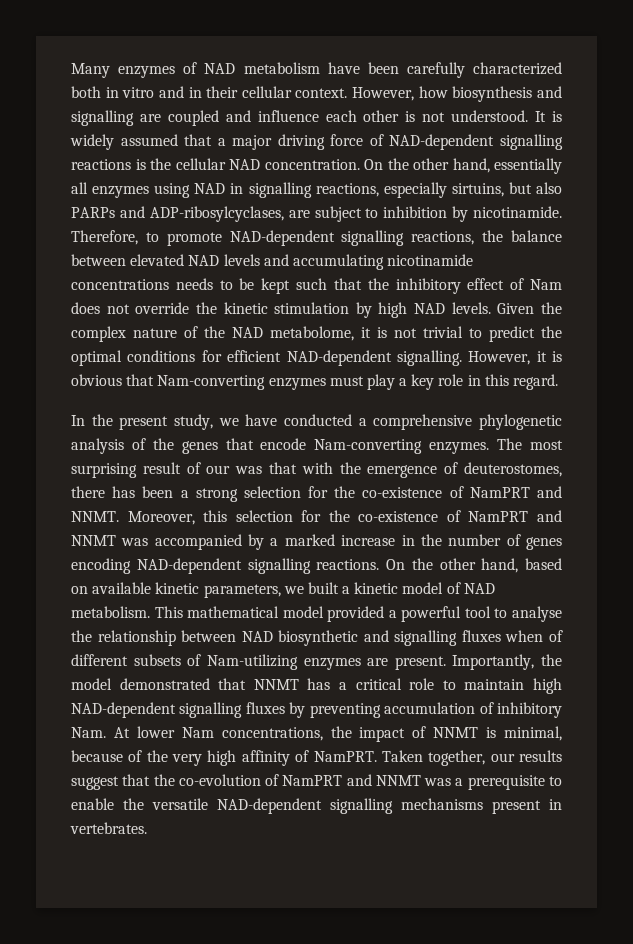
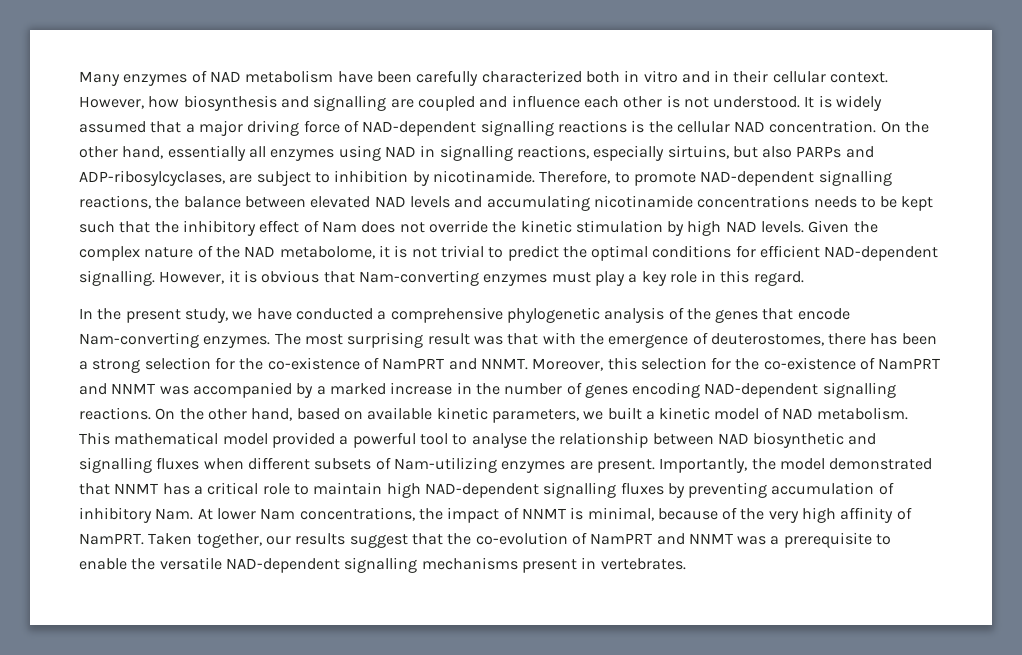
[186,462,231,474] of our -> (470, 339) none
[548,630,563,642] of -> (244, 464) none

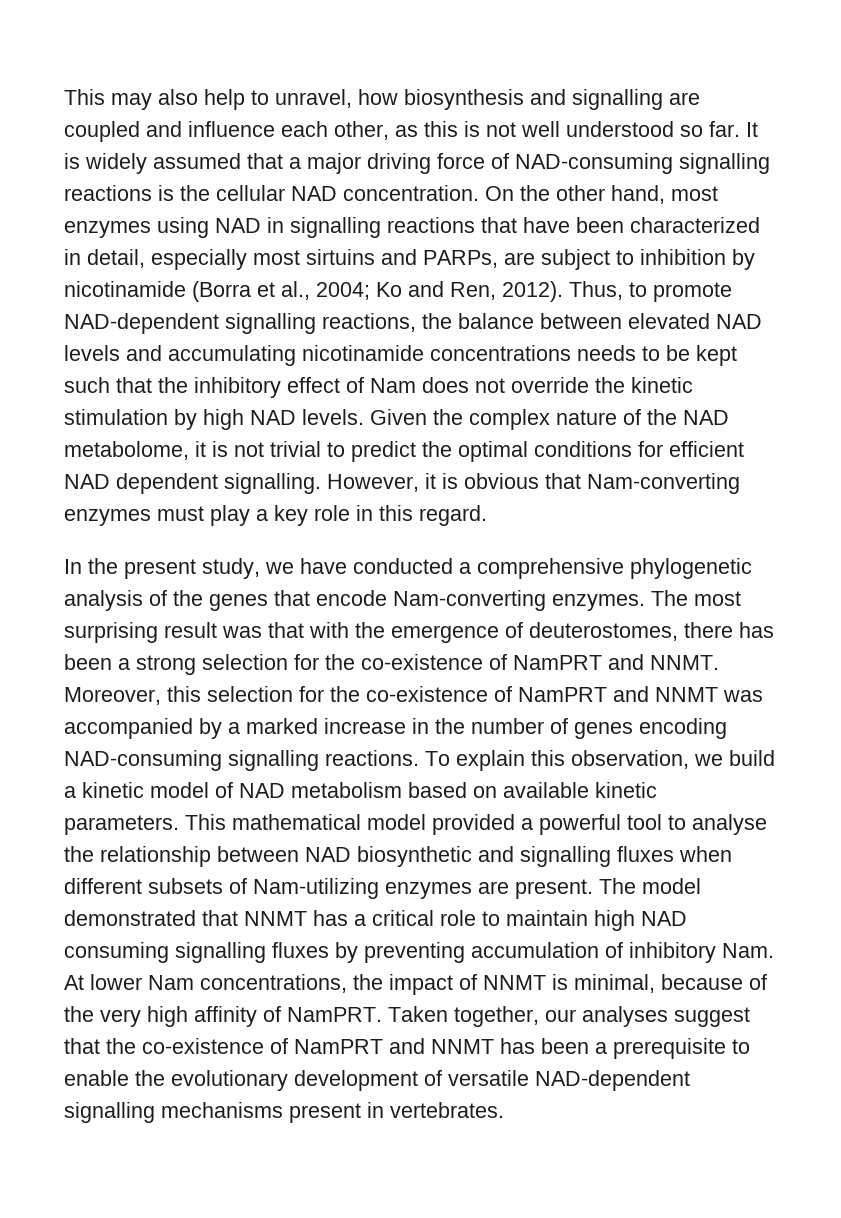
[79,70,889,86] [79,96,144,109] Many enzymes of NAD metabolism have been carefully characterized both in vitro and in their cellular context. However, -> [64,89,352,110] This may also help to unravel,
[623,95,801,108] other is not understood. -> [334,121,740,140] other, as this is not well understood so far.
[362,121,477,136] NAD-dependent -> [515,153,673,174] NAD-consuming
[167,145,266,161] essentially all -> [671,186,718,201] most
[516,145,874,161] [79,170,225,186] reactions, especially sirtuins, but also PARPs and ADP-ribosylcyclases, -> [387,217,760,233] [64,249,498,270] reactions that have been characterized in detail, especially most sirtuins and PARPs,
[432,170,611,184] nicotinamide. Therefore, -> [64,281,623,302] nicotinamide (Borra et al., 2004; Ko and Ren, 2012). Thus,
[824,246,939,261] NAD-dependent -> [64,473,218,494] NAD dependent
[704,383,819,398] NAD-dependent -> [64,750,222,771] NAD-consuming
[155,407,642,423] On the other hand, based on available kinetic parameters, we built -> [425,750,775,771] To explain this observation, we build
[817,407,909,420] metabolism. -> [291,782,657,798] [64,815,179,835] metabolism based on available kinetic parameters.
[659,458,776,473] Importantly, the -> [599,878,636,894] The
[424,483,539,498] NAD-dependent -> [641,911,687,926] [64,942,169,963] NAD consuming
[295,533,346,545] results -> [582,1006,668,1027] analyses
[475,532,767,545] co-evolution of NamPRT and NNMT was -> [142,1038,589,1054] co-existence of NamPRT and NNMT has been
(156, 564) none -> [171,1070,442,1091] evolutionary development of

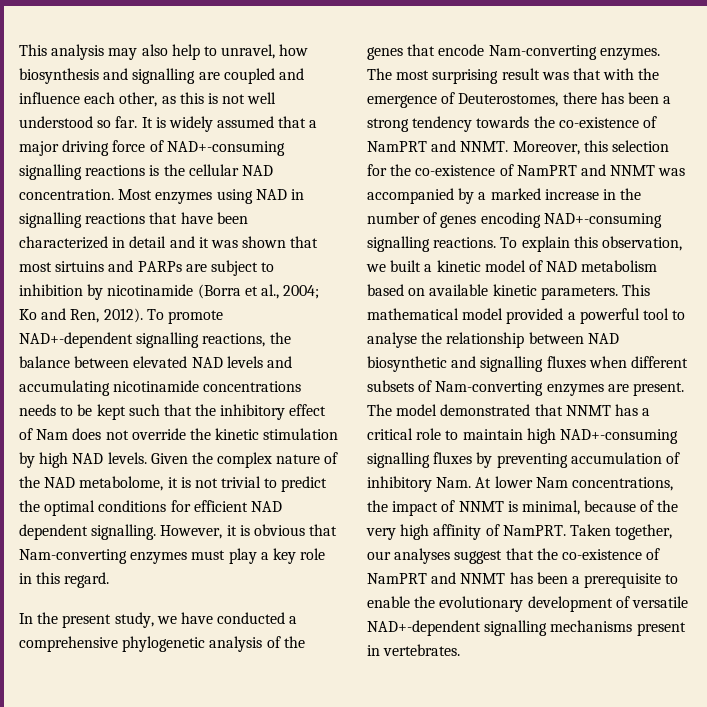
[64,89,105,105] This -> [19,44,105,60] This analysis
[515,153,673,174] NAD-consuming -> [166,141,285,156] NAD+-consuming
[485,185,718,204] On the other hand, most -> [118,189,153,200] Most
[87,249,247,270] detail, especially -> [129,236,319,248] detail and it was shown that
[423,250,498,268] PARPs, -> [137,261,182,272] PARPs
[569,281,732,302] [64,313,219,334] Thus, to promote NAD-dependent -> [146,309,223,324] [19,332,133,348] To promote NAD+-dependent
[529,622,678,641] deuterostomes, -> [458,93,559,107] Deuterostomes,
[202,654,319,670] selection for -> [412,116,530,132] tendency towards
[64,750,222,771] NAD-consuming -> [543,213,662,228] NAD+-consuming
[729,750,775,766] build -> [390,260,422,272] built
[253,878,379,899] Nam-utilizing -> [435,381,544,396] Nam-converting
[641,911,687,926] [64,942,169,963] NAD consuming -> [559,429,678,444] NAD+-consuming
[535,1070,690,1091] NAD-dependent -> [367,620,481,636] NAD+-dependent

